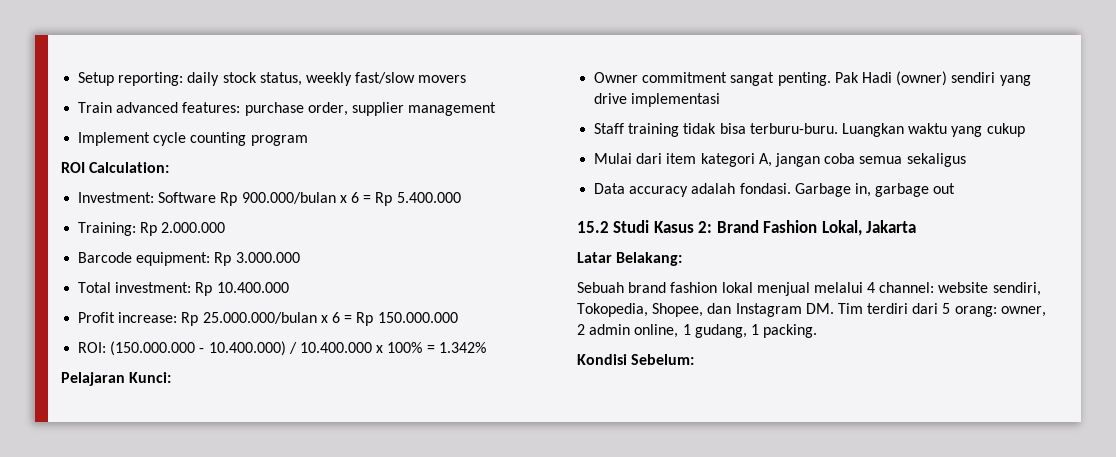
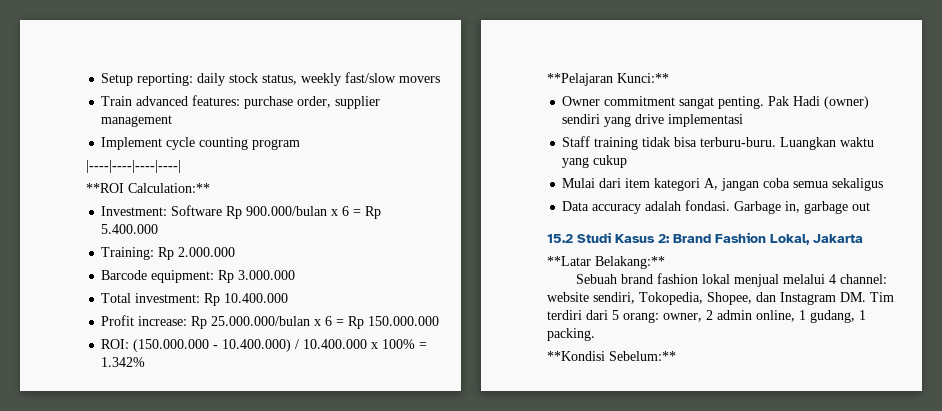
[61,162,170,173] ROI Calculation: -> [86,160,181,173] [86,183,210,193] |----|----|----|----| // **ROI Calculation:**
[61,372,172,386] Pelajaran Kunci: -> [547,73,669,86] **Pelajaran Kunci:**
[577,252,683,266] Latar Belakang: -> [547,256,665,269] **Latar Belakang:**
[577,354,695,365] Kondisi Sebelum: -> [547,351,676,361] **Kondisi Sebelum:**

